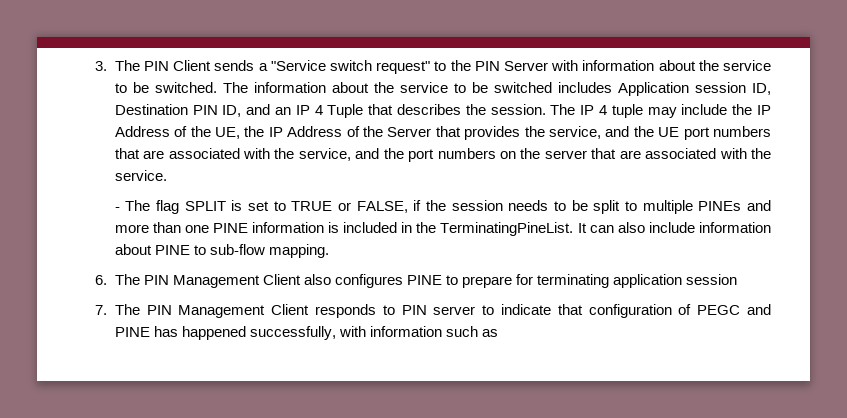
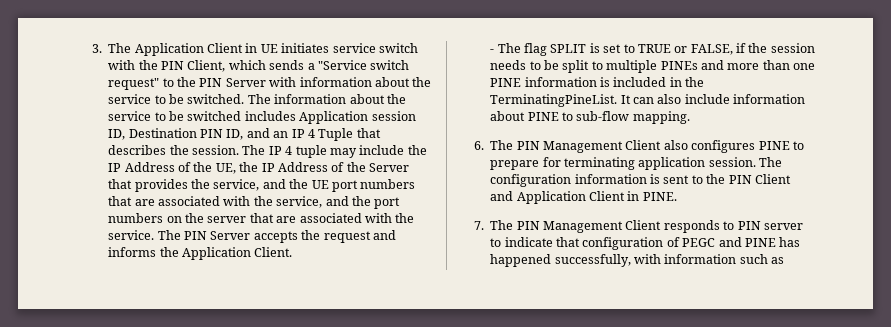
[143,60,212,71] PIN Client -> [134,43,418,56] [108,60,266,72] Application Client in UE initiates service switch with the PIN Client, which
(167, 175) none -> [157,230,396,243] [108,247,293,260] The PIN Server accepts the request and informs the Application Client.
[686,274,738,285] session -> [708,157,783,167] [490,174,791,187] [490,191,677,204] session. The configuration information is sent to the PIN Client and Application Client in PINE.

